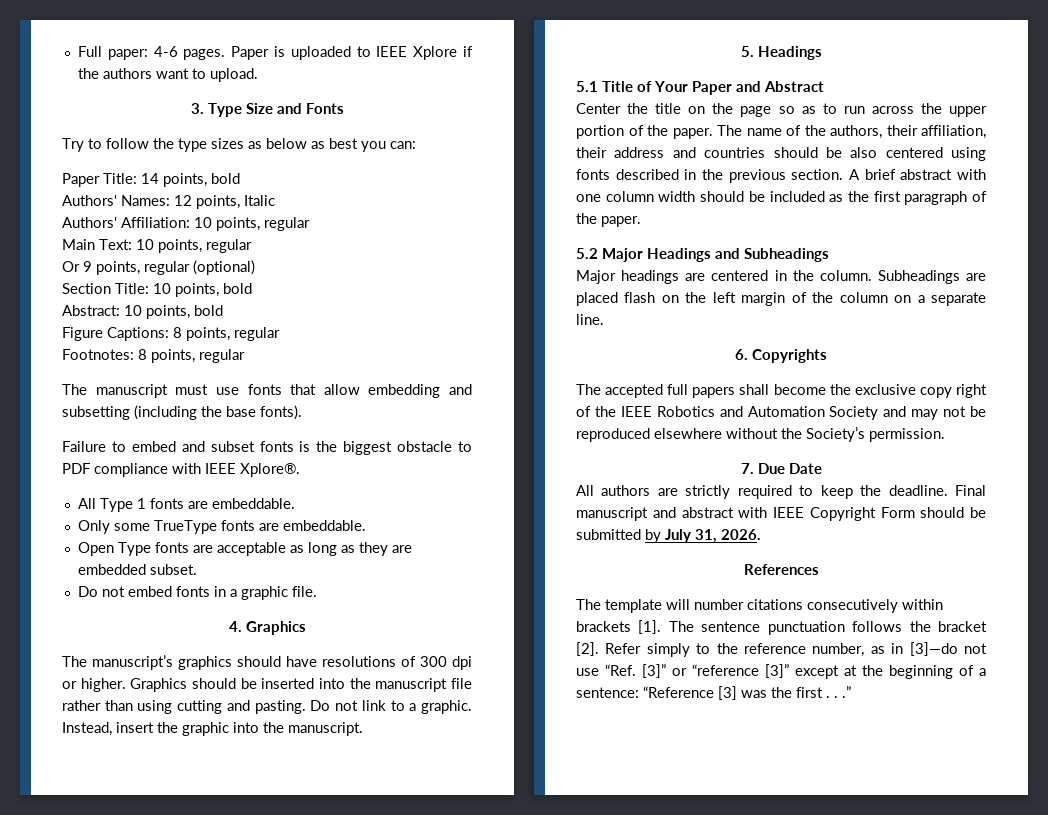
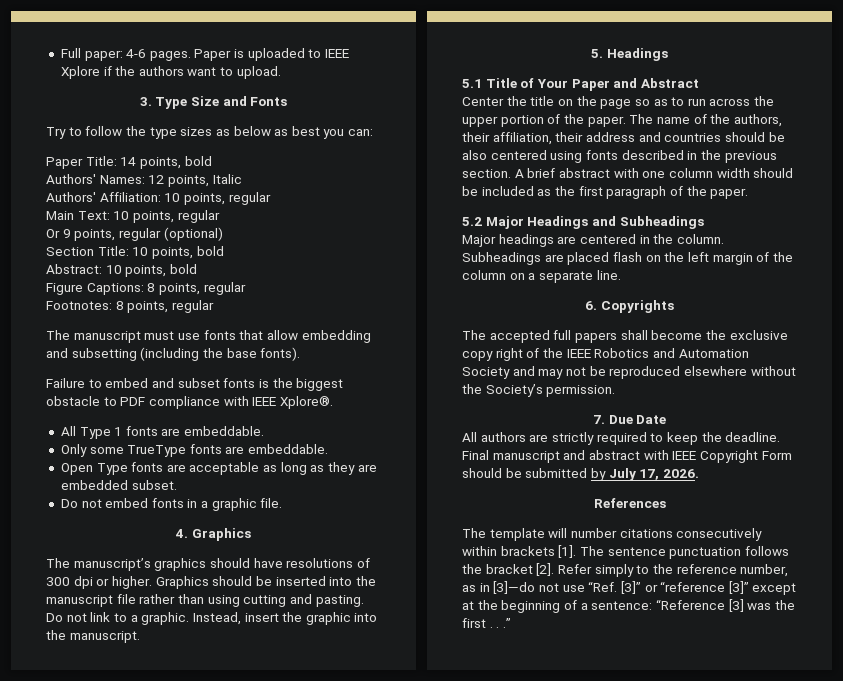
[695,529,717,543] 31, -> [639,469,660,480] 17,

